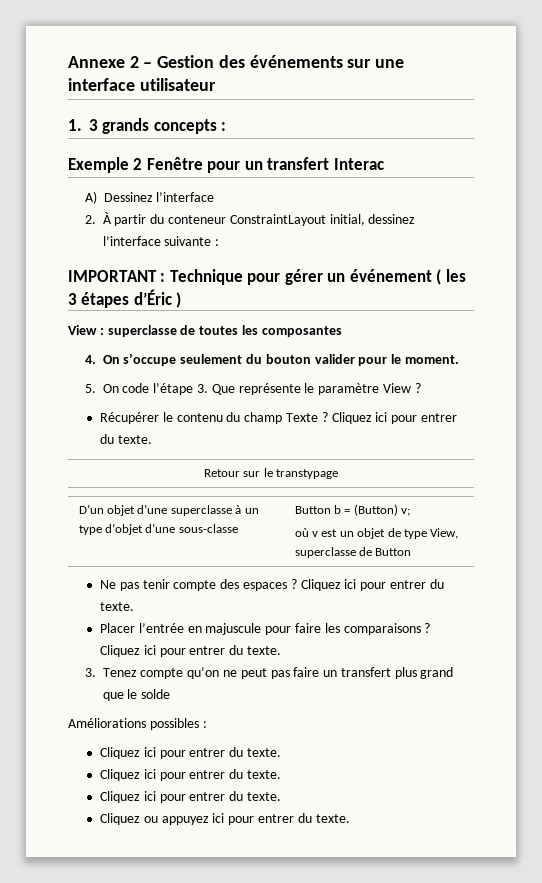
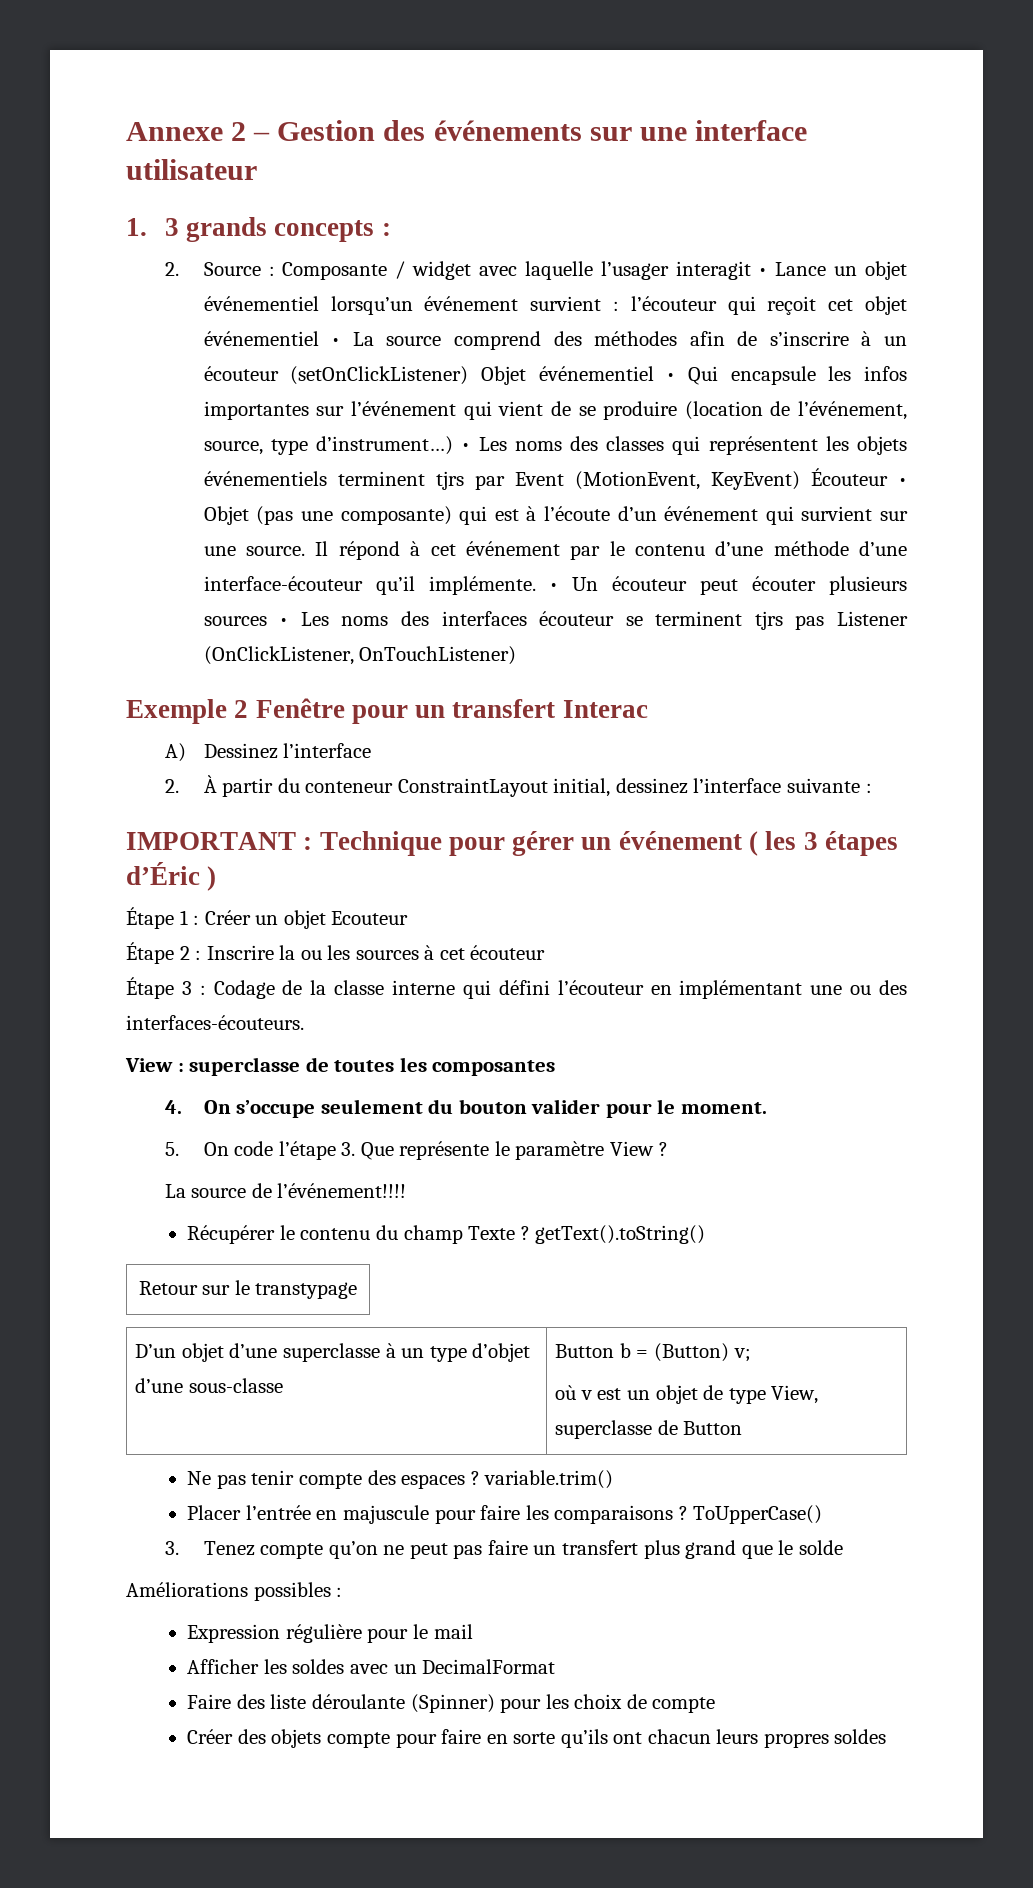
(227, 126) none -> [164,261,908,280] [203,296,908,315] [203,331,908,350] [203,366,907,385] [203,401,907,420] [203,436,907,455] [203,468,907,490] [203,506,909,525] [203,541,908,560] [203,576,907,595] [203,611,909,630] [203,646,517,665] // 2. Source : Composante / widget avec laquelle l’usager interagit • Lance un objet événementiel lorsqu’un événement survient : l’écouteur qui reçoit cet objet événementiel • La source comprend des méthodes afin de s’inscrire à un écouteur (setOnClickListener) Objet événementiel • Qui encapsule les infos importantes sur l’événement qui vient de se produire (location de l’événement, source, type d’instrument…) • Les noms des classes qui représentent les objets événementiels terminent tjrs par Event (MotionEvent, KeyEvent) Écouteur • Objet (pas une composante) qui est à l’écoute d’un événement qui survient sur une source. Il répond à cet événement par le contenu d’une méthode d’une interface-écouteur qu’il implémente. • Un écouteur peut écouter plusieurs sources • Les noms des interfaces écouteur se terminent tjrs pas Listener (OnClickListener, OnTouchListener)
(182, 300) none -> [126,907,409,929] [126,942,546,964] [126,977,908,999] [126,1015,304,1030] // Étape 1 : Créer un objet Ecouteur // Étape 2 : Inscrire la ou les sources à cet écouteur // Étape 3 : Codage de la classe interne qui défini l’écouteur en implémentant une ou des interfaces-écouteurs.
(421, 388) none -> [164,1183,407,1198] // La source de l’événement!!!!
[331,412,457,424] [100,434,152,444] Cliquez ici pour entrer du texte. -> [535,1225,706,1244] getText().toString()
[300,579,444,591] [100,602,135,611] Cliquez ici pour entrer du texte. -> [484,1470,614,1489] variable.trim()
[100,645,281,657] Cliquez ici pour entrer du texte. -> [693,1505,823,1524] ToUpperCase()
[100,747,281,759] [100,769,281,781] [100,791,281,803] [100,813,350,825] Cliquez ici pour entrer du texte. // Cliquez ici pour entrer du texte. // Cliquez ici pour entrer du texte. // Cliquez ou appuyez ici pour entrer du texte. -> [187,1624,473,1643] [187,1659,556,1674] [187,1694,716,1713] [187,1729,887,1748] Expression régulière pour le mail // Afficher les soldes avec un DecimalFormat // Faire des liste déroulante (Spinner) pour les choix de compte // Créer des objets compte pour faire en sorte qu’ils ont chacun leurs propres soldes

